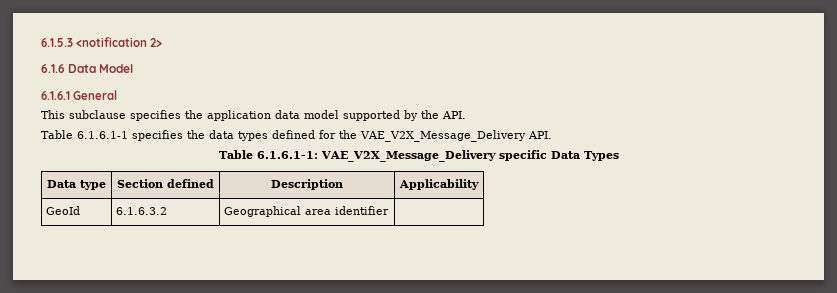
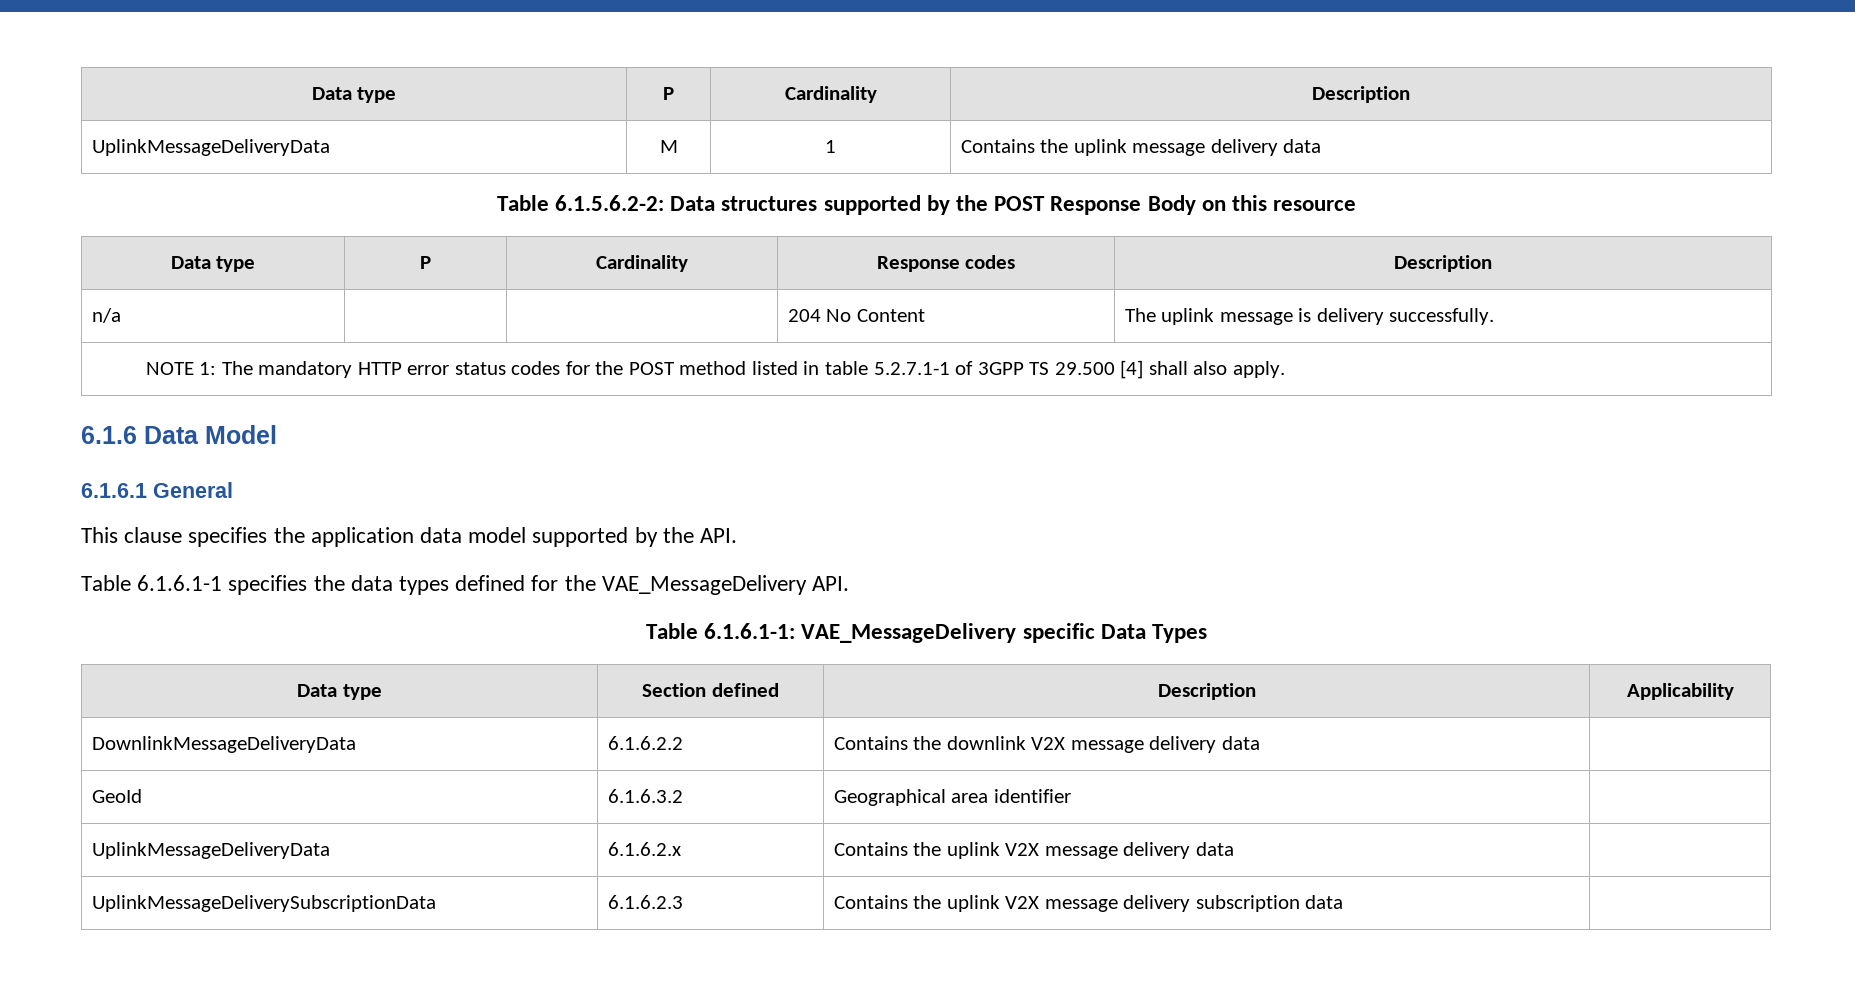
[41,37,163,47] 6.1.5.3 <notification 2> -> [311,87,397,103] [663,87,674,100] [784,86,877,103] [1312,86,1411,103] [91,139,330,156] [659,140,678,153] [825,140,836,153] [960,139,1322,156] [496,195,1357,215] [170,256,256,272] [420,256,431,269] [596,255,688,272] [876,255,1016,272] [1394,255,1493,272] [91,308,121,323] [787,309,925,322] [1124,308,1495,325] [145,360,1285,379] Data type | P | Cardinality | Description // UplinkMessageDeliveryData | M | 1 | Contains the uplink message delivery data // Table 6.1.5.6.2-2: Data structures supported by the POST Response Body on this resource // Data type | P | Cardinality | Response codes | Description // n/a | | | 204 No Content | The uplink message is delivery successfully. // NOTE 1: The mandatory HTTP error status codes for the POST method listed in table 5.2.7.1-1 of 3GPP TS 29.500 [4] shall also apply.
[69,110,126,119] subclause -> [124,527,183,543] clause
[360,130,526,142] VAE_V2X_Message_Delivery -> [601,575,807,595] VAE_MessageDelivery
[320,150,496,162] VAE_V2X_Message_Delivery -> [801,623,1017,643] VAE_MessageDelivery
(479, 184) none -> [91,736,356,753] [607,736,683,750] [833,736,1260,753] // DownlinkMessageDeliveryData | 6.1.6.2.2 | Contains the downlink V2X message delivery data |
(390, 210) none -> [91,842,330,859] [607,842,681,856] [833,842,1234,859] [91,895,436,912] [607,895,683,909] [833,895,1344,912] // UplinkMessageDeliveryData | 6.1.6.2.x | Contains the uplink V2X message delivery data | // UplinkMessageDeliverySubscriptionData | 6.1.6.2.3 | Contains the uplink V2X message delivery subscription data |

